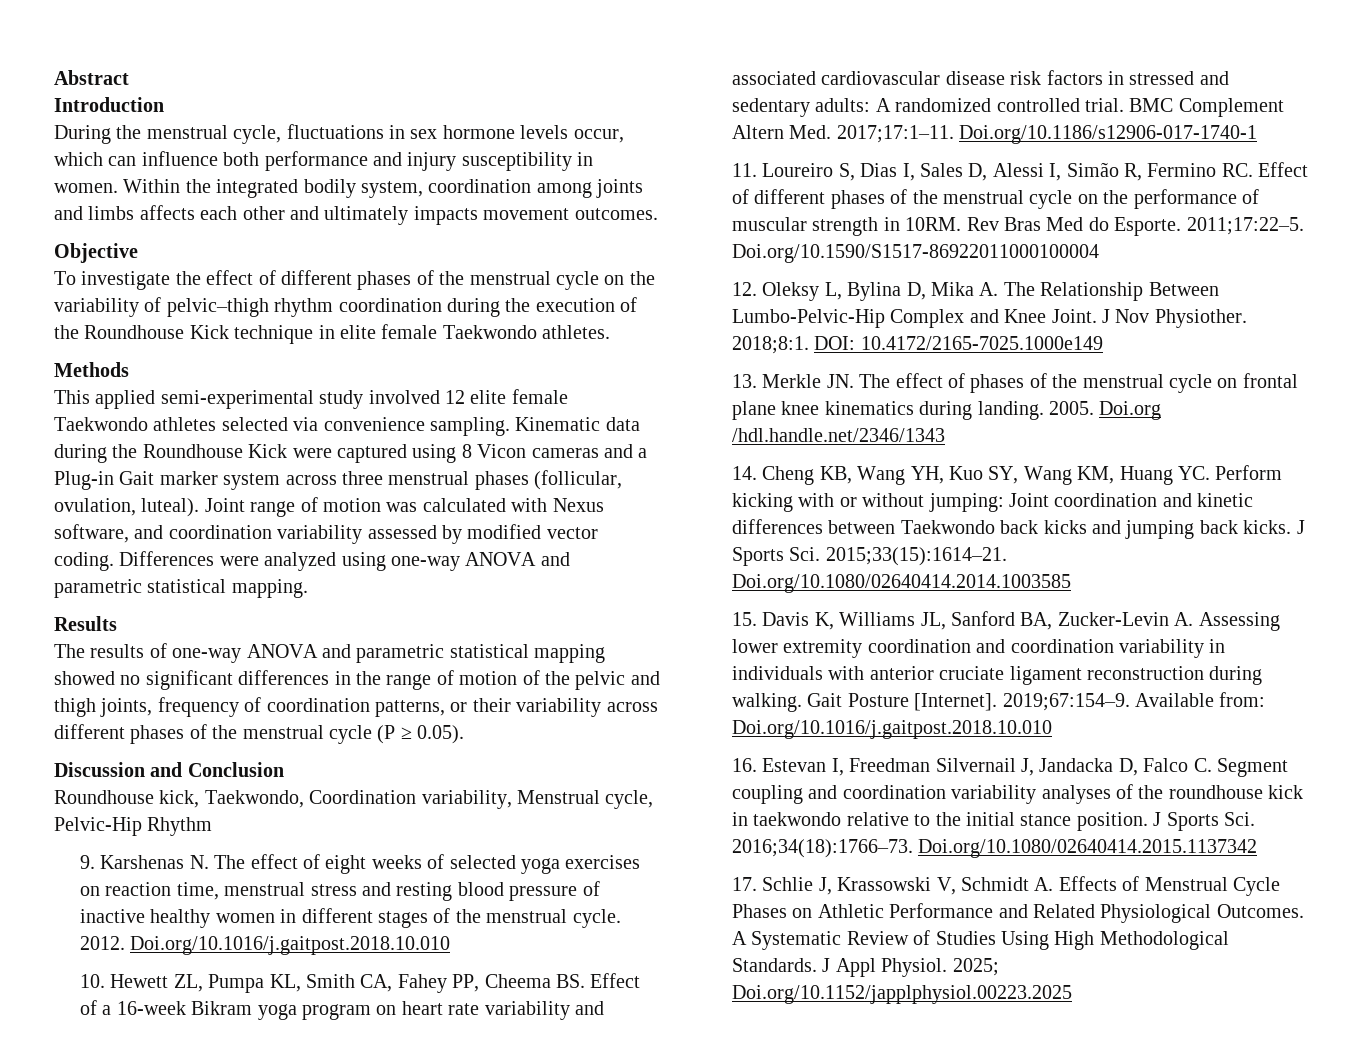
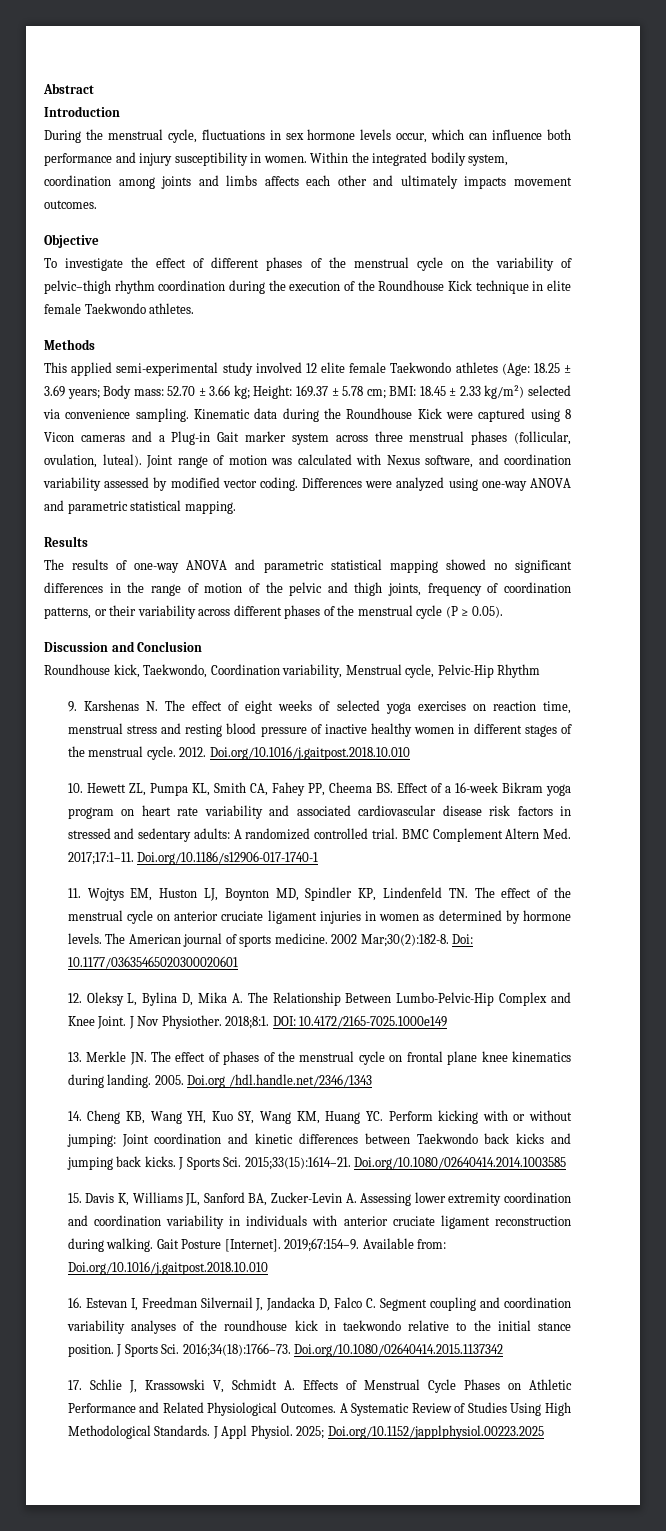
(217, 424) none -> [501,363,572,376] [44,385,525,399] (Age: 18.25 ± 3.69 years; Body mass: 52.70 ± 3.66 kg; Height: 169.37 ± 5.78 cm; BMI: 18.45 ± 2.33 kg/m²)
[762,162,1309,181] [731,189,1259,209] [731,217,1304,236] [731,244,1099,263] Loureiro S, Dias I, Sales D, Alessi I, Simão R, Fermino RC. Effect of different phases of the menstrual cycle on the performance of muscular strength in 10RM. Rev Bras Med do Esporte. 2011;17:22–5. Doi.org/10.1590/S1517-86922011000100004 -> [87,887,571,901] [67,910,571,924] [67,933,474,947] [67,956,238,969] Wojtys EM, Huston LJ, Boynton MD, Spindler KP, Lindenfeld TN. The effect of the menstrual cycle on anterior cruciate ligament injuries in women as determined by hormone levels. The American journal of sports medicine. 2002 Mar;30(2):182-8. Doi: 10.1177/03635465020300020601

